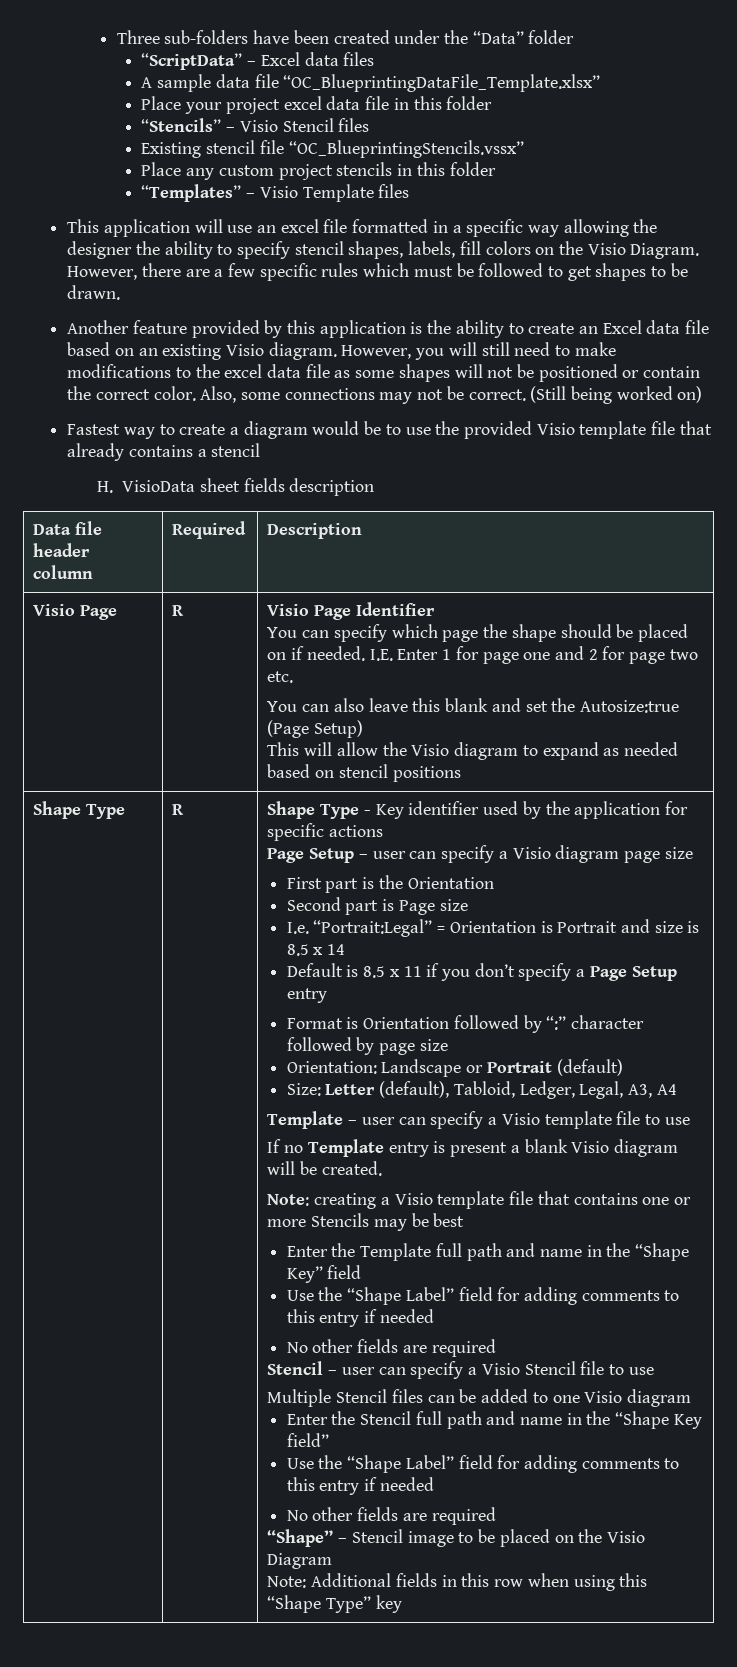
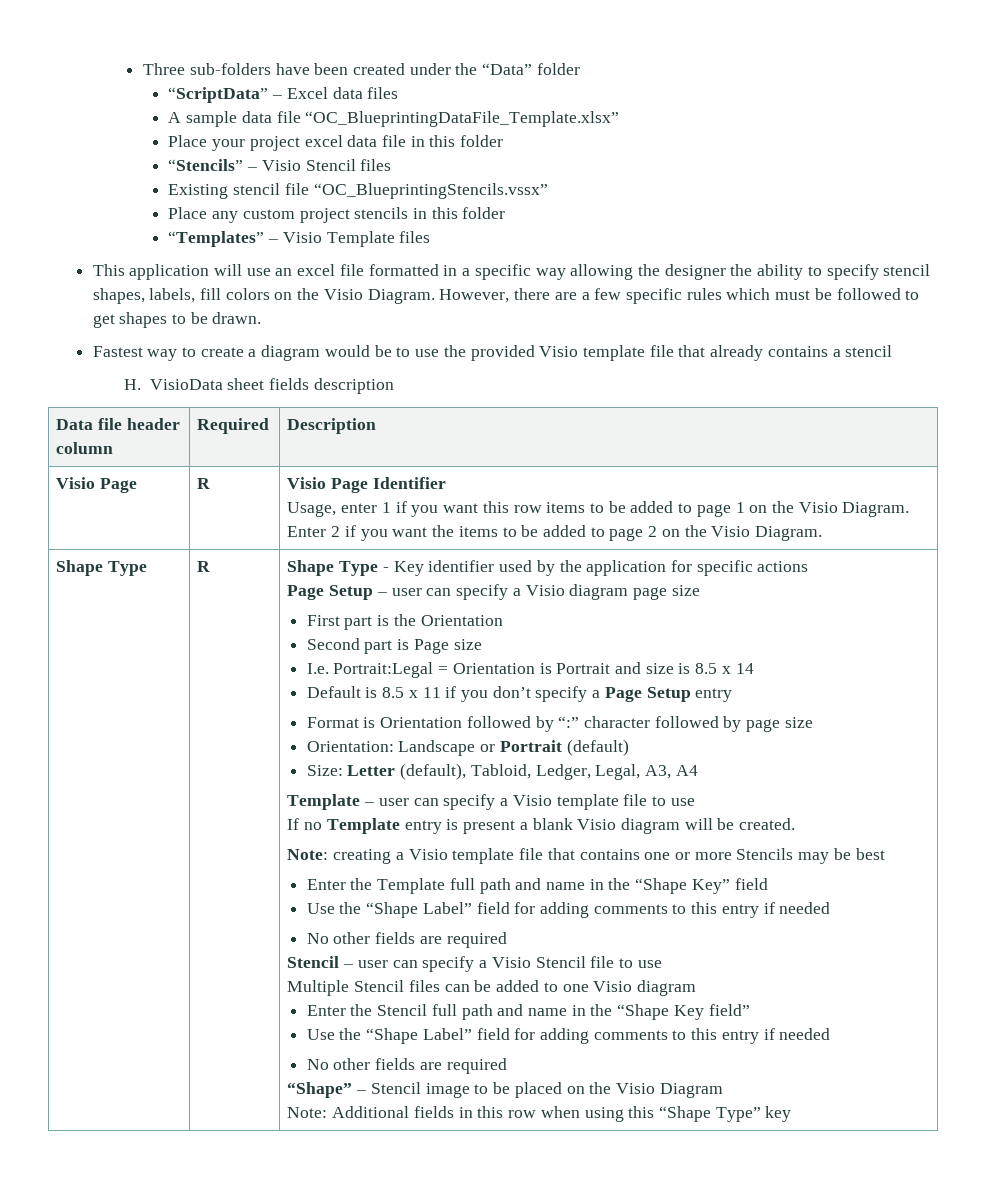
[67,320,710,338] [67,342,616,360] [67,364,701,382] [67,386,703,404] // Another feature provided by this application is the ability to create an Excel data file based on an existing Visio diagram. However, you will still need to make modifications to the excel data file as some shapes will not be positioned or contain the correct color. Also, some connections may not be correct. (Still being worked on) -> (262, 318) none
[267,624,688,642] [267,646,698,664] [267,671,294,683] [267,698,679,713] [267,720,364,738] [267,742,678,760] [267,764,461,782] You can specify which page the shape should be placed on if needed. I.E. Enter 1 for page one and 2 for page two etc. // You can also leave this blank and set the Autosize:true (Page Setup) // This will allow the Visio diagram to expand as needed based on stencil positions -> [287,501,910,517] [287,525,823,541] Usage, enter 1 if you want this row items to be added to page 1 on the Visio Diagram. Enter 2 if you want the items to be added to page 2 on the Visio Diagram.
[313,919,433,937] “Portrait:Legal” -> [333,662,434,678] Portrait:Legal

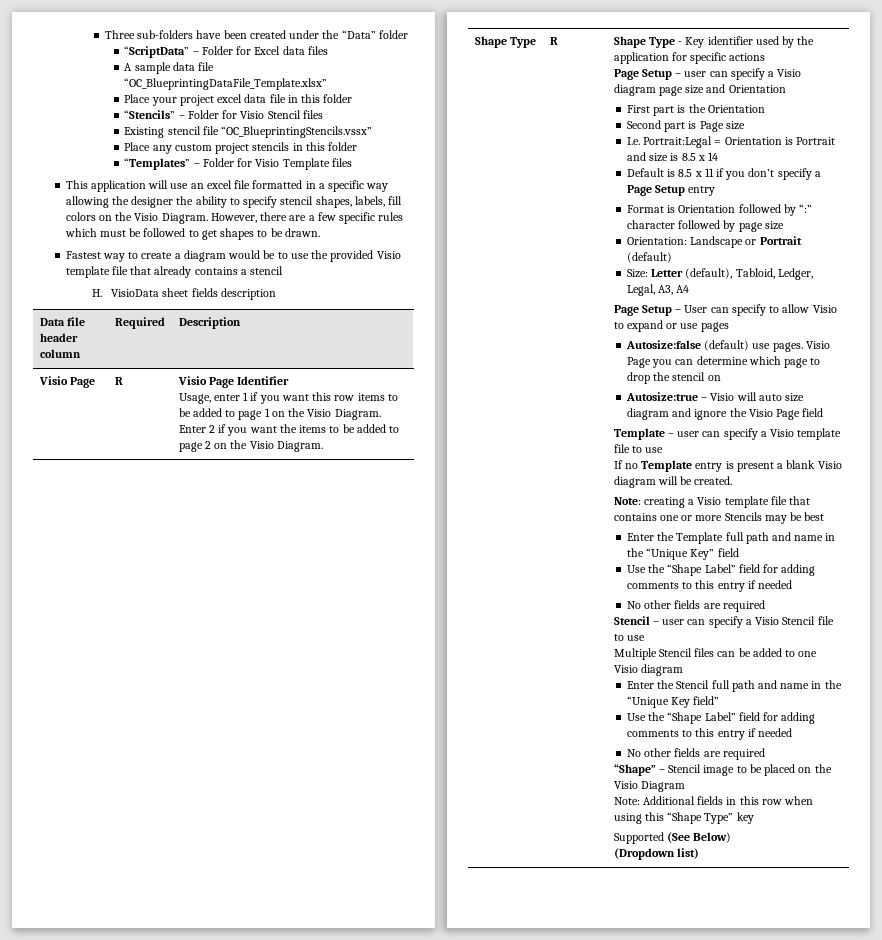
(283, 97) none -> [201,46,252,55] Folder for
(258, 169) none -> [187,110,238,119] Folder for
(279, 241) none -> [202,158,253,167] Folder for
(700, 590) none -> [706,84,786,93] and Orientation
(698, 770) none -> [613,304,837,316] [613,320,729,332] [625,340,830,352] [626,356,821,368] [626,372,721,384] [625,392,804,402] [626,408,824,420] // Page Setup – User can specify to allow Visio to expand or use pages // Autosize:false (default) use pages. Visio Page you can determine which page to drop the stencil on // Autosize:true – Visio will auto size diagram and ignore the Visio Page field
[635,878,688,894] “Shape -> [646,548,689,560] “Unique
[617,1004,670,1020] “Shape -> [626,696,669,708] “Unique
(792, 1114) none -> [613,832,732,844] [613,848,699,860] // Supported (See Below) // (Dropdown list)

